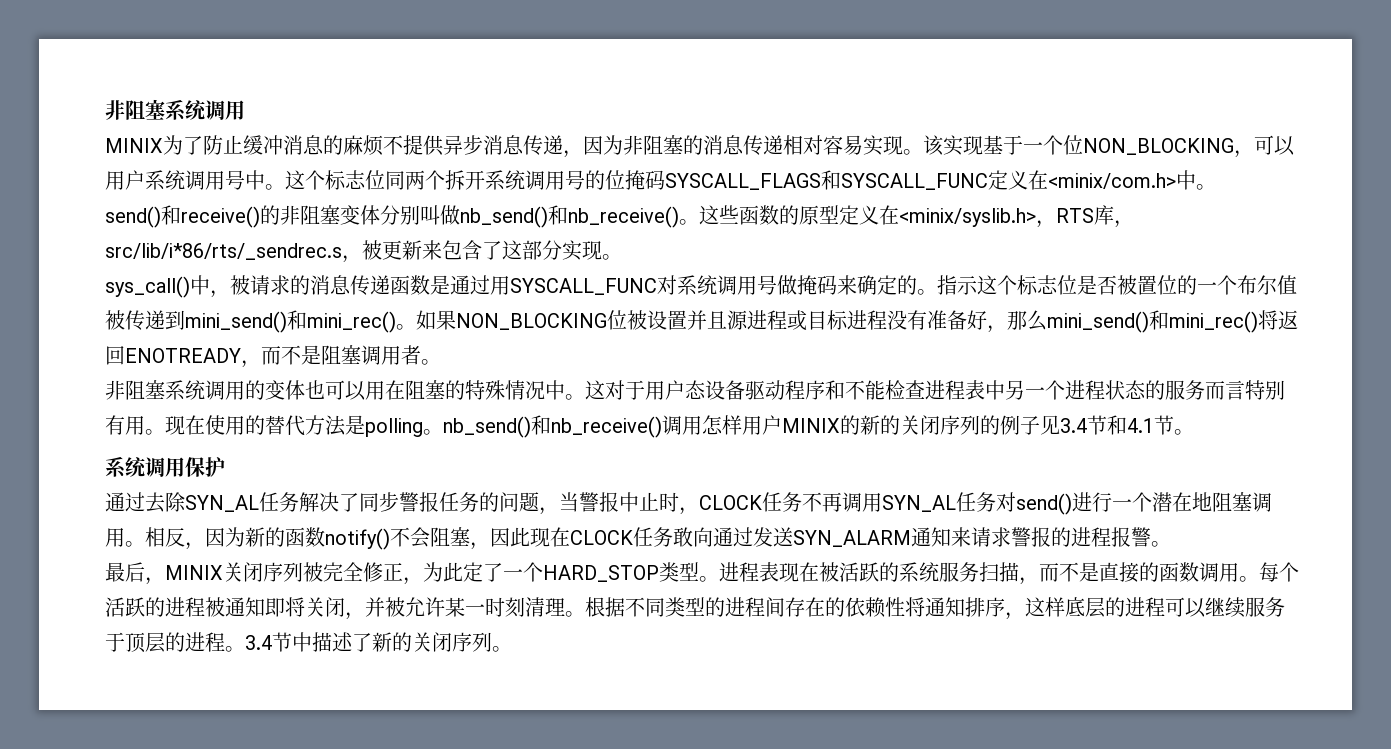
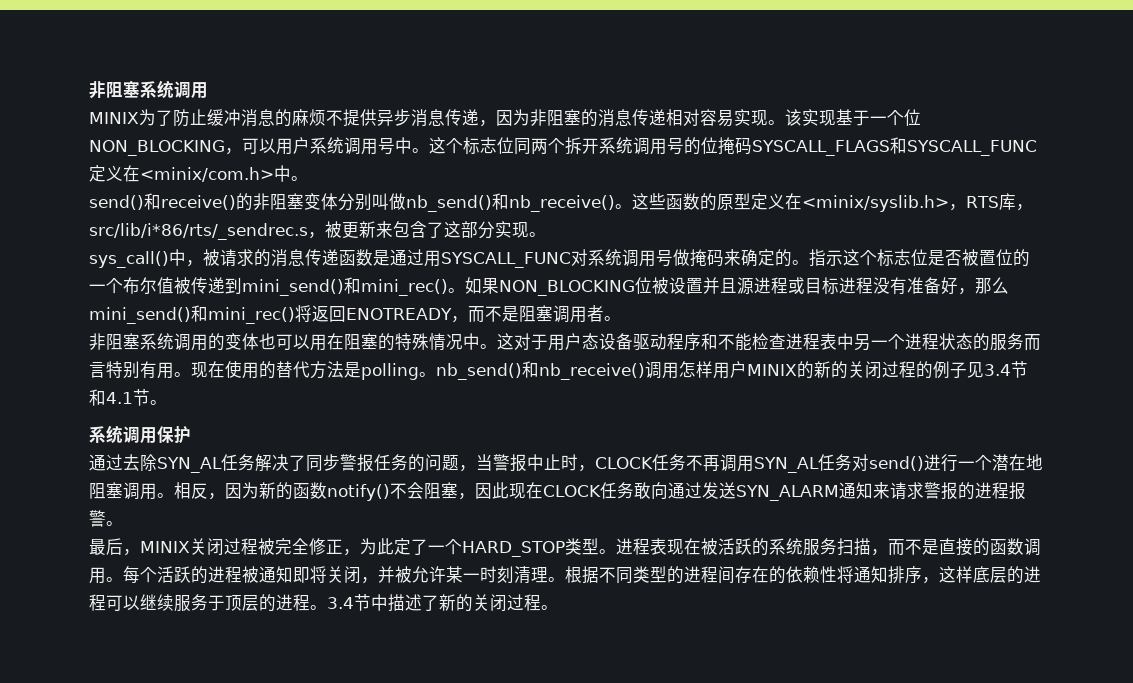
[940,415,980,435] 序列 -> [882,361,916,378] 过程
[263,562,303,582] 序列 -> [224,538,258,555] 过程
[452,632,492,652] 序列 -> [507,594,541,611] 过程

